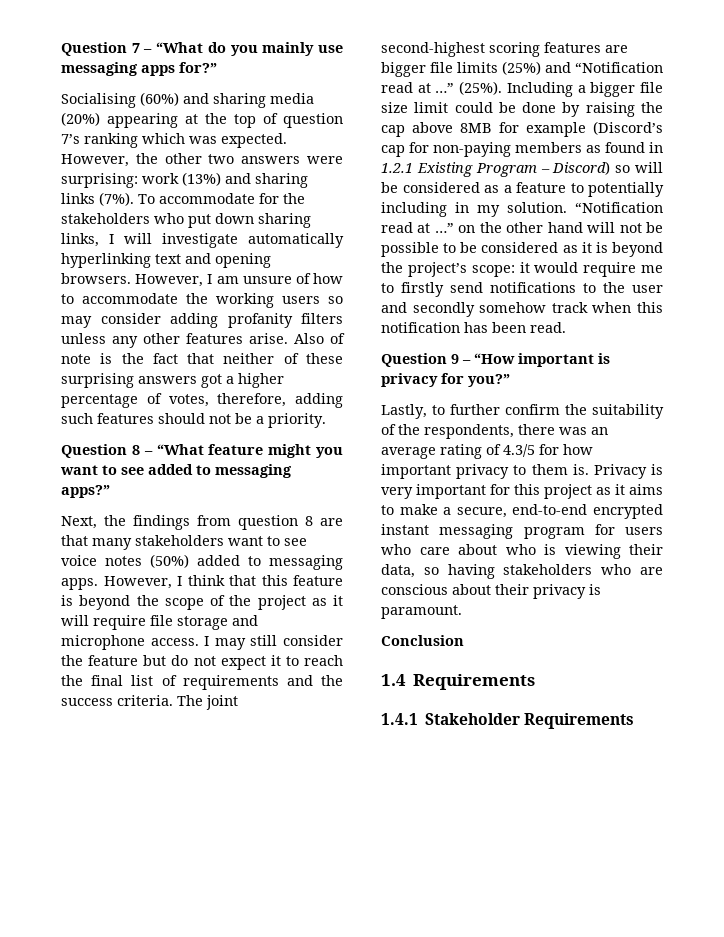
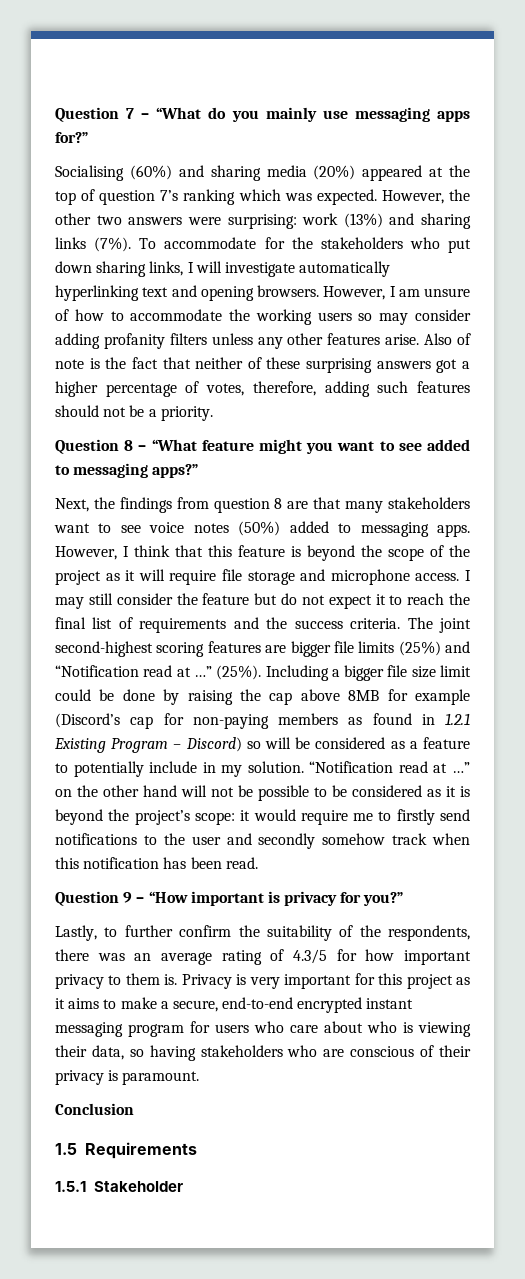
[107,113,178,128] appearing -> [362,165,423,181] appeared
[381,202,447,217] including -> [149,761,198,773] include
[452,584,491,595] about -> [420,1045,435,1057] of
[381,674,406,686] 1.4 -> [55,1143,77,1155] 1.5
[381,713,635,729] 1.4.1 Stakeholder Requirements -> [55,1181,183,1192] 1.5.1 Stakeholder

